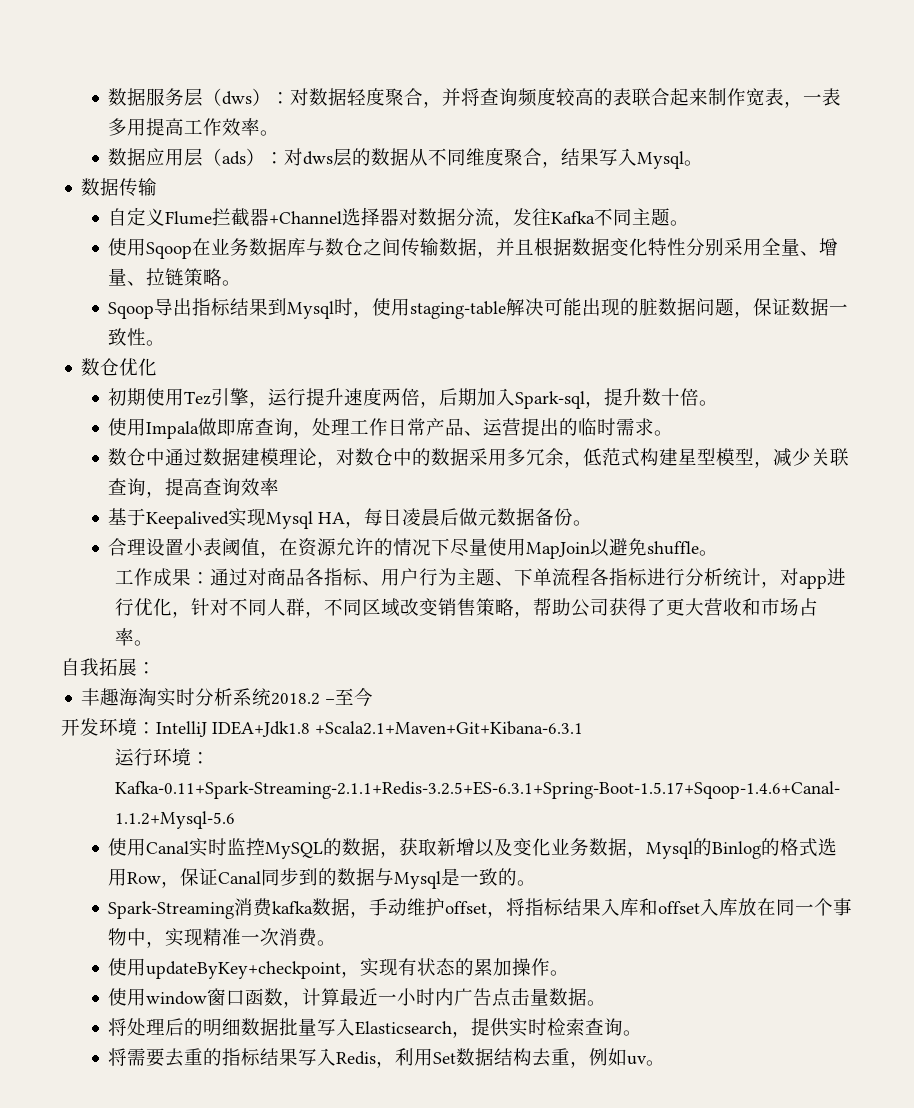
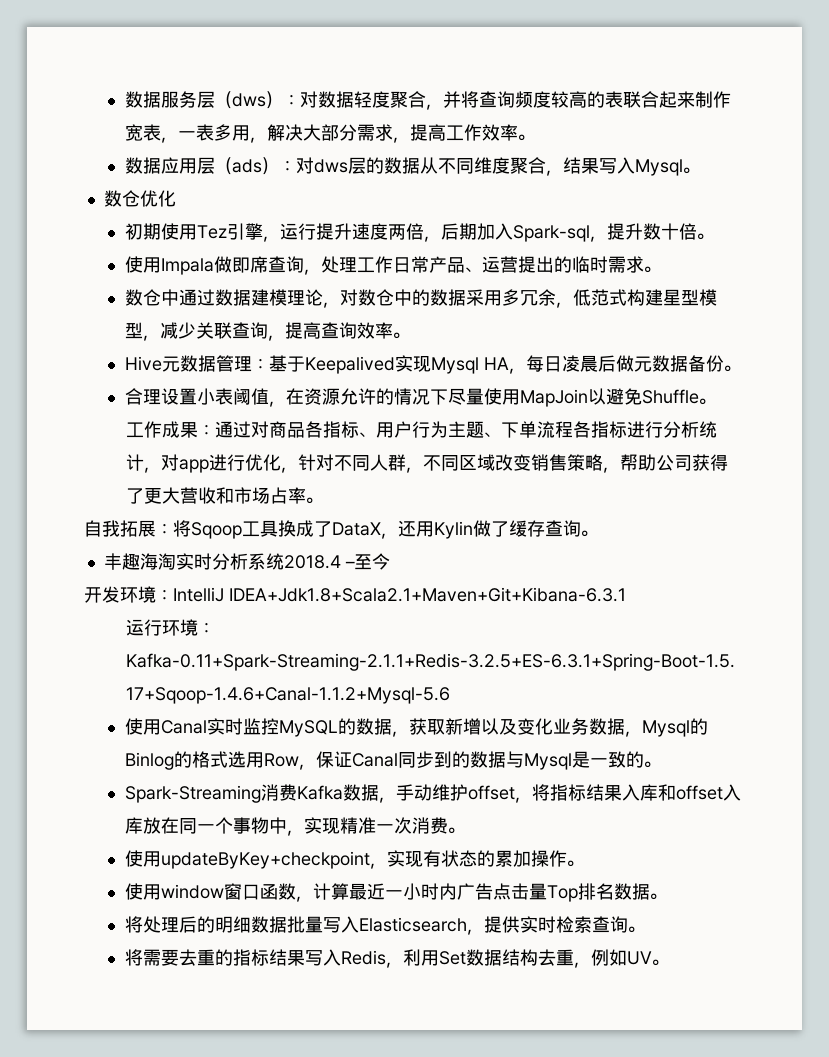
(147, 127) none -> [249,124,410,143] ，解决大部分需求，
[81,178,158,197] [108,207,690,228] [108,238,839,259] [108,268,242,286] [108,298,849,319] [108,328,166,346] // 数据传输 // 自定义Flume拦截器+Channel选择器对数据分流，发往Kafka不同主题。 // 使用Sqoop在业务数据库与数仓之间传输数据，并且根据数据变化特性分别采用全量、增量、拉链策略。 // Sqoop导出指标结果到Mysql时，使用staging-table解决可能出现的脏数据问题，保证数据一致性。 -> (700, 170) none
(280, 487) // -> [392,332,410,339] [124,355,269,372] 。 // Hive元数据管理：
[647,541,700,555] shuffle -> [641,389,699,404] Shuffle
(156, 668) none -> [173,520,598,539] 将Sqoop工具换成了DataX，还用Kylin做了缓存查询。
[271,693,321,705] 2018.2 -> [283,555,341,569] 2018.4
[212,721,583,737] IDEA+Jdk1.8 +Scala2.1+Maven+Git+Kibana-6.3.1 -> [229,587,626,602] IDEA+Jdk1.8+Scala2.1+Maven+Git+Kibana-6.3.1
[272,901,314,914] kafka -> [296,785,343,800] Kafka
(550, 997) none -> [546,883,614,902] Top排名
[627,1056,648,1065] uv -> [626,951,652,965] UV

